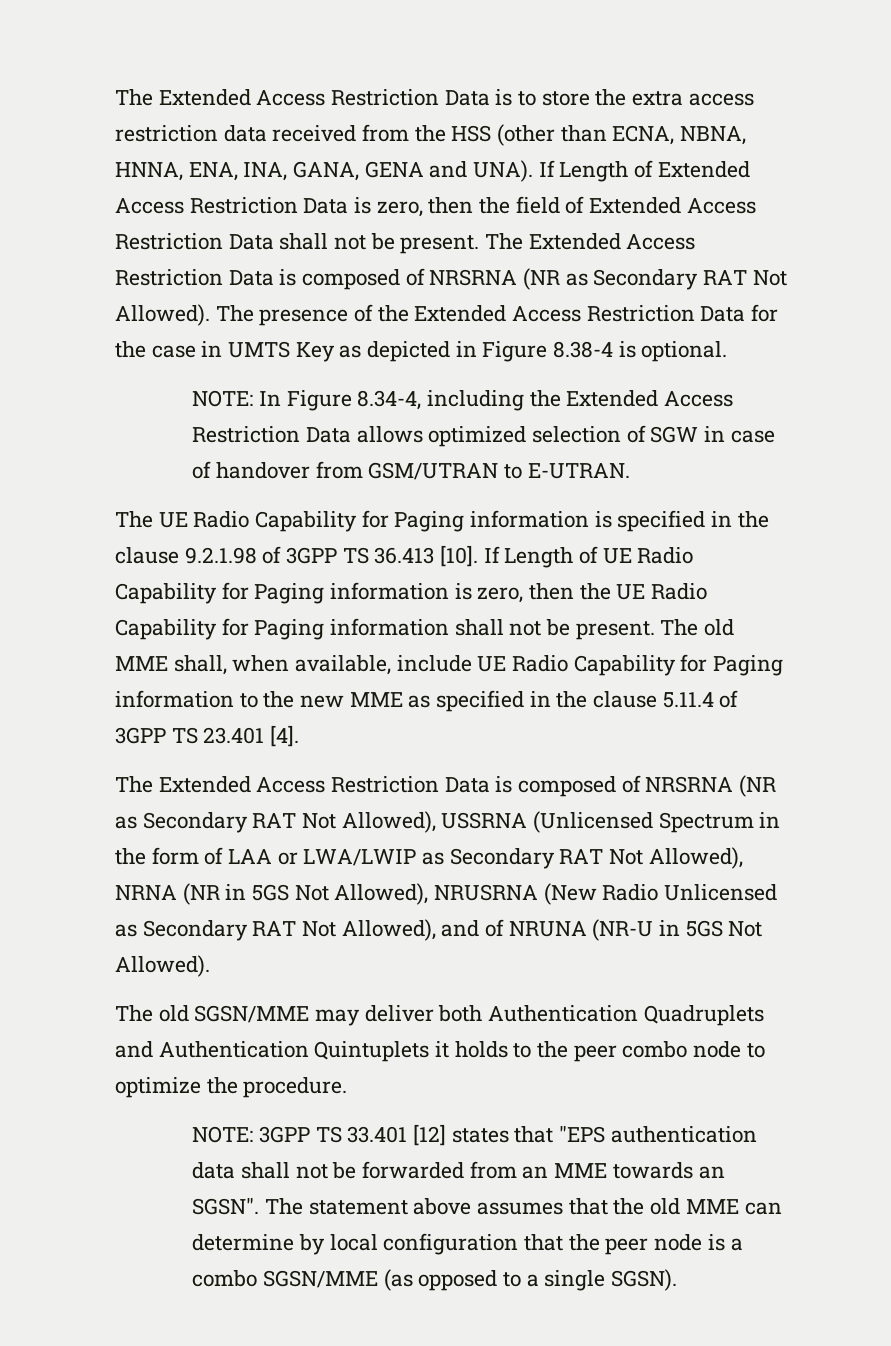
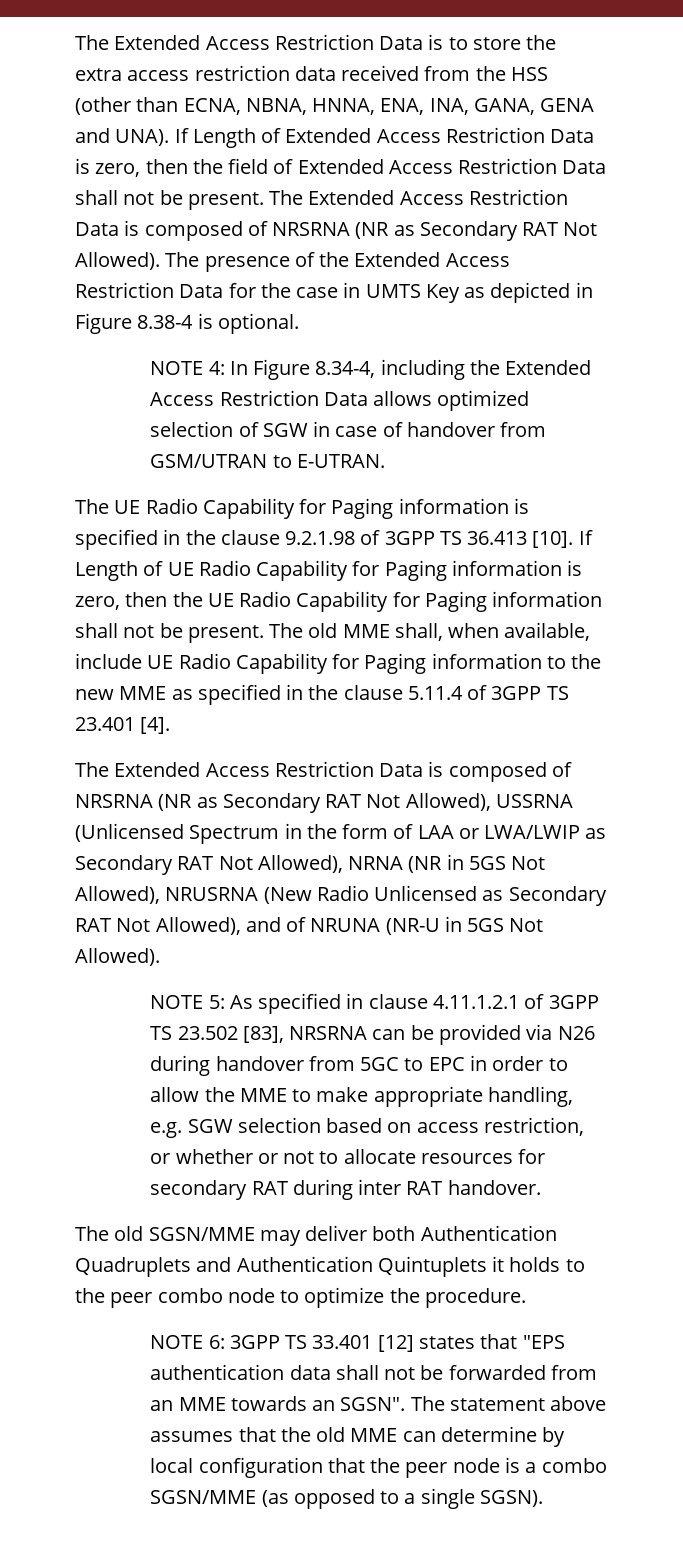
[192,390,254,407] NOTE: -> [150,361,225,375] NOTE 4:
(210, 966) none -> [150,993,599,1014] [150,1024,595,1045] [150,1055,568,1076] [150,1086,573,1107] [150,1117,584,1138] [150,1149,546,1164] [150,1179,541,1200] // NOTE 5: As specified in clause 4.11.1.2.1 of 3GPP TS 23.502 [83], NRSRNA can be provided via N26 during handover from 5GC to EPC in order to allow the MME to make appropriate handling, e.g. SGW selection based on access restriction, or whether or not to allocate resources for secondary RAT during inter RAT handover.
[192,1126,254,1143] NOTE: -> [150,1335,225,1349] NOTE 6:

